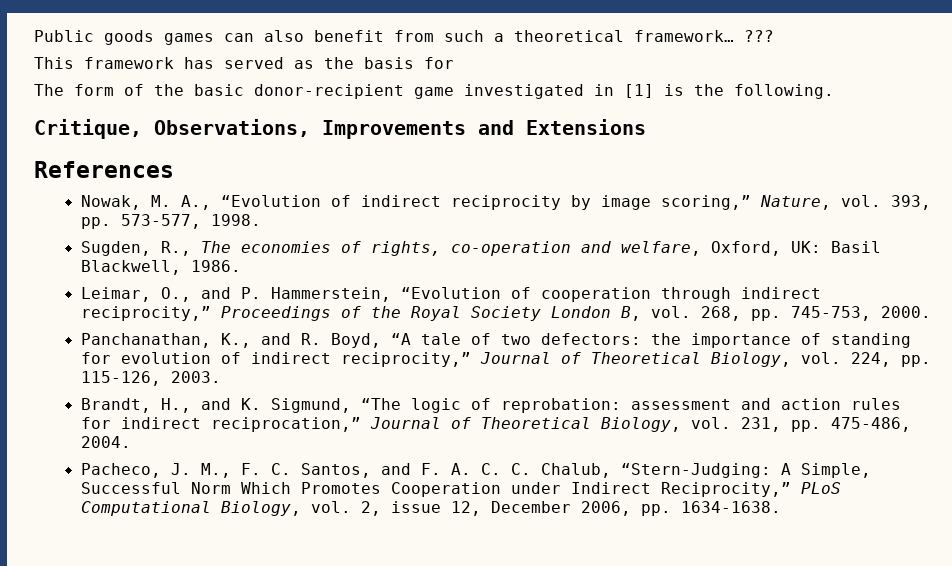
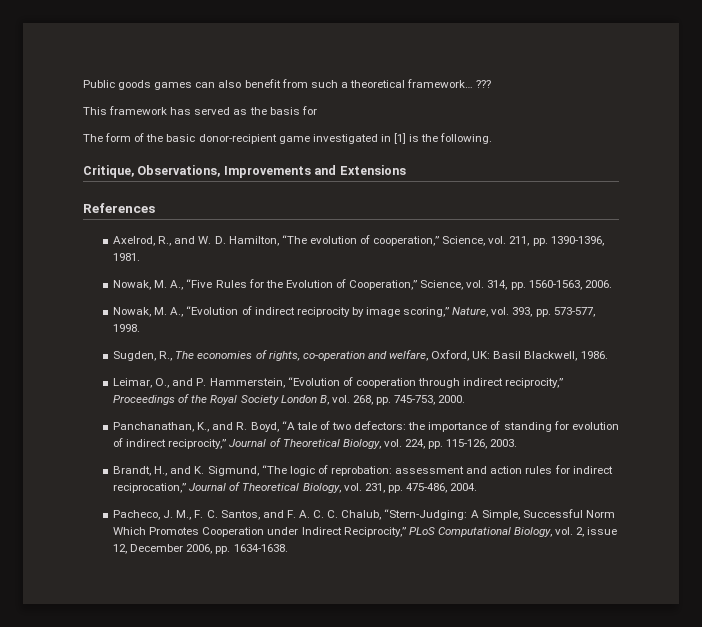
(174, 169) none -> [113,235,604,246] [113,253,141,261] [113,279,612,290] // Axelrod, R., and W. D. Hamilton, “The evolution of cooperation,” Science, vol. 211, pp. 1390-1396, 1981. // Nowak, M. A., “Five Rules for the Evolution of Cooperation,” Science, vol. 314, pp. 1560-1563, 2006.

